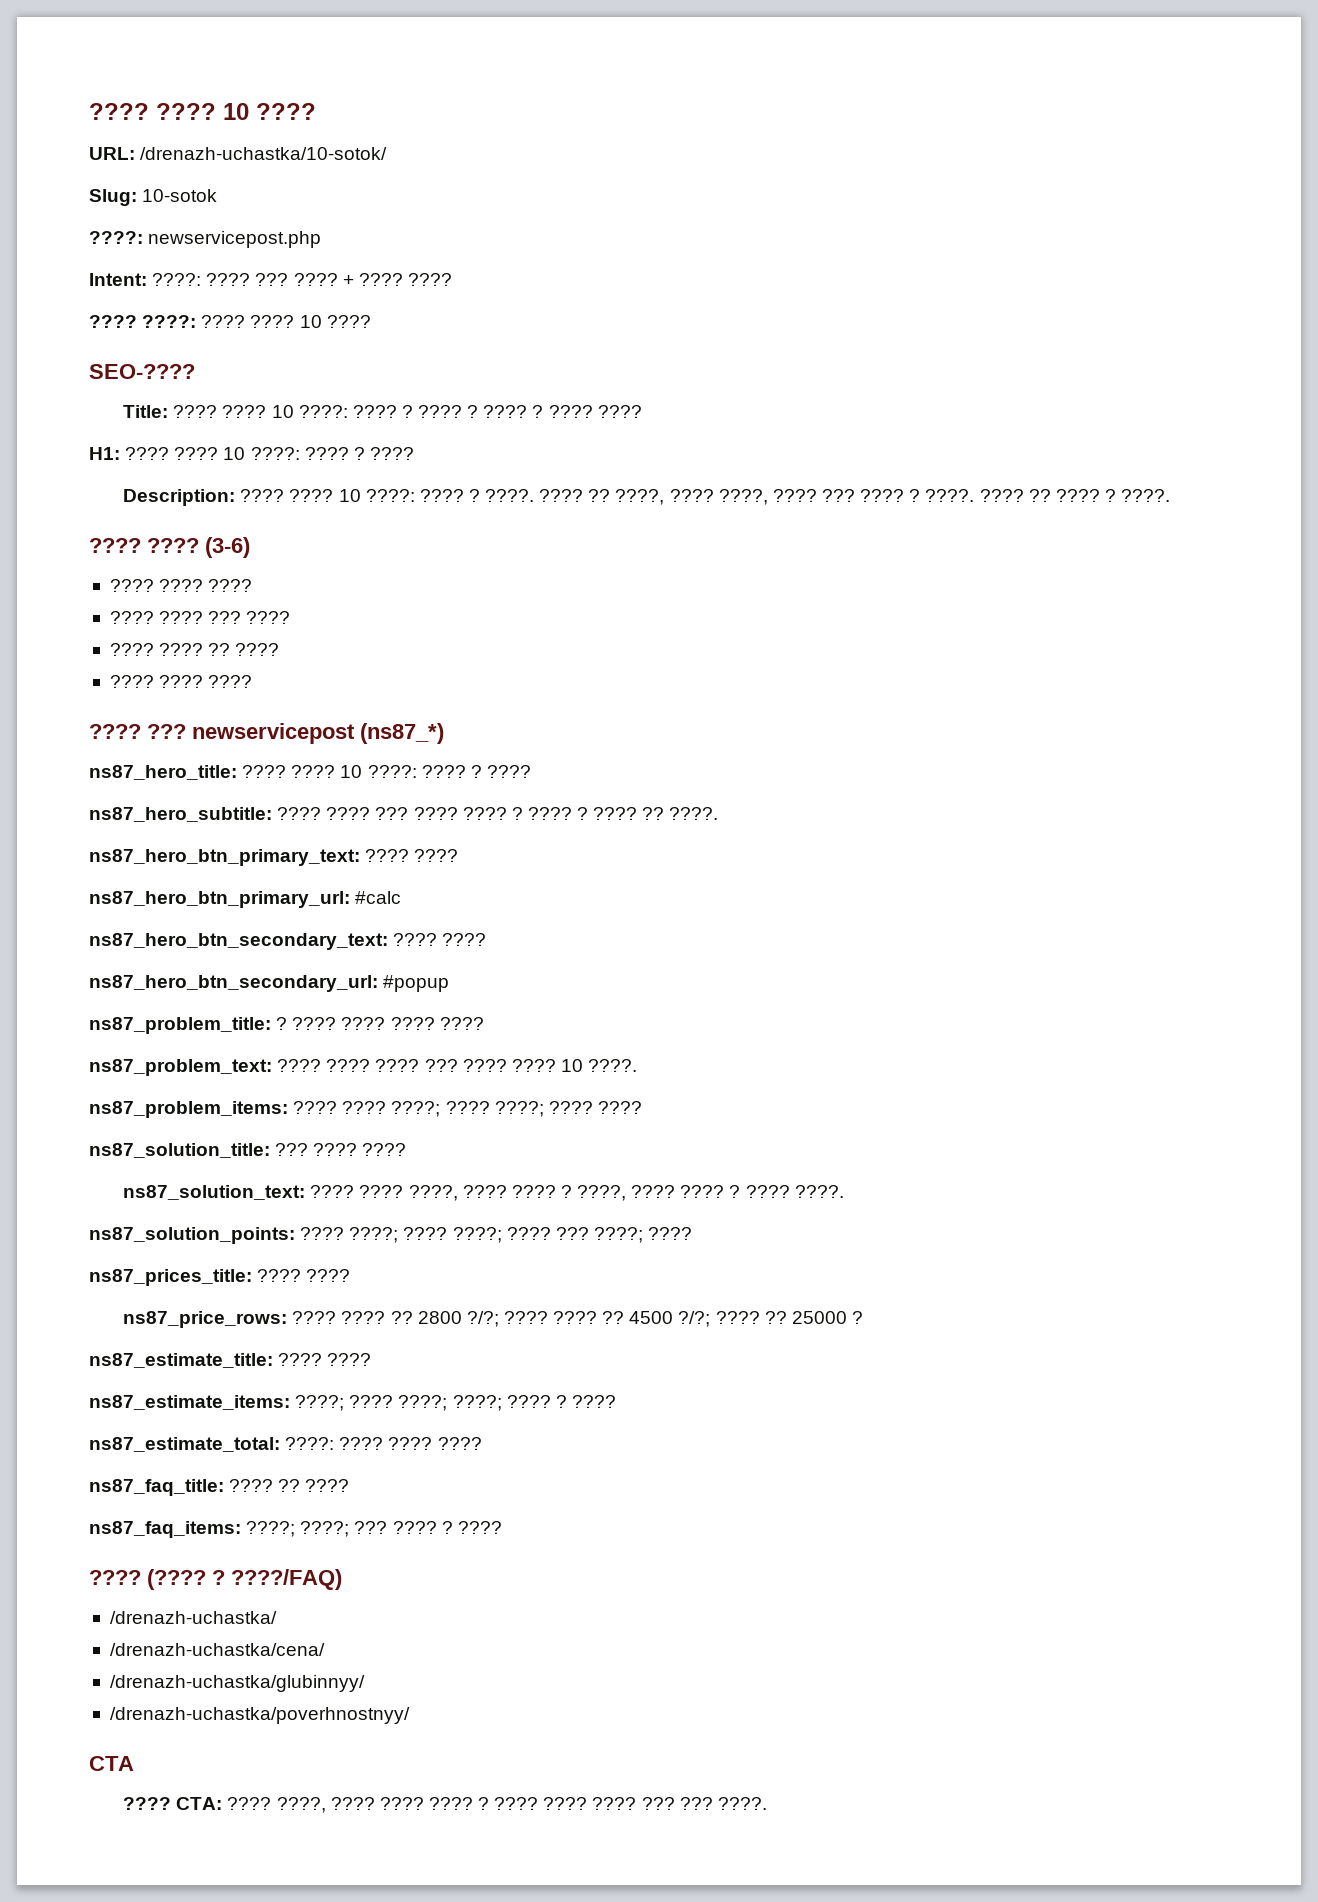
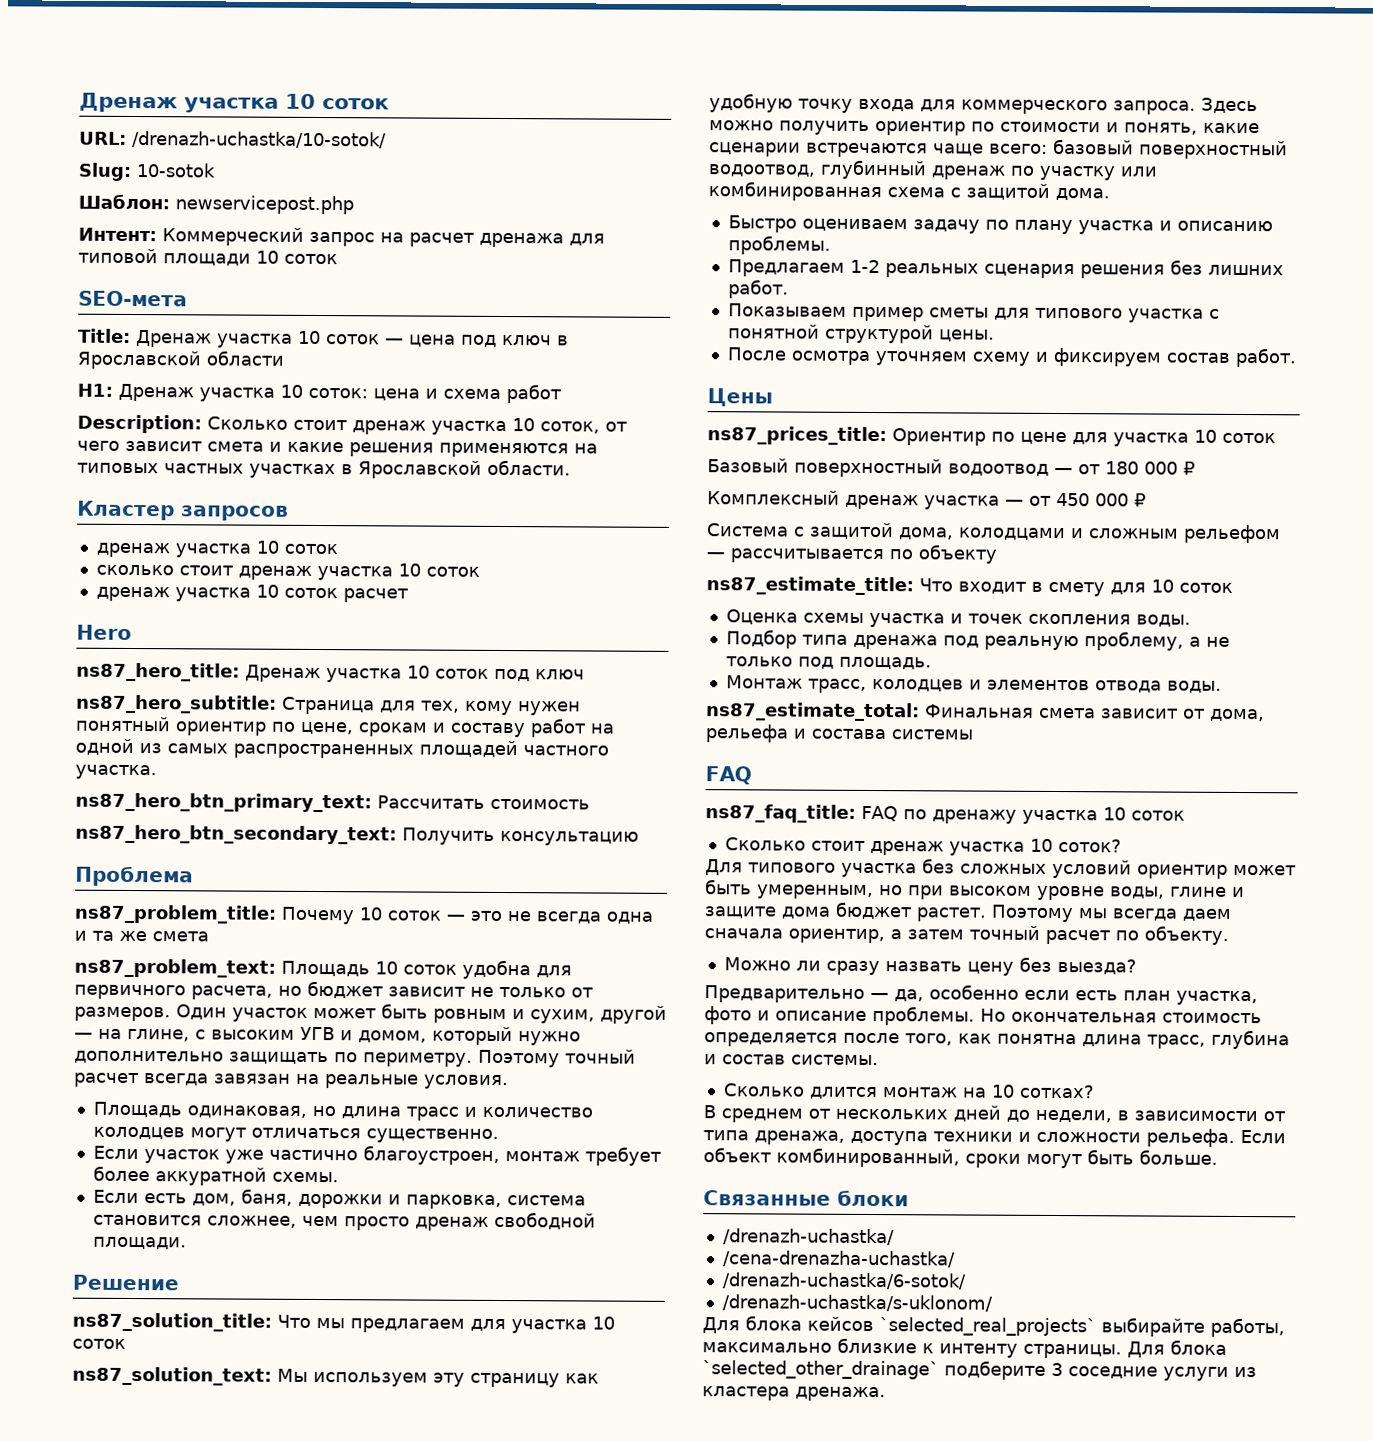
[89,103,316,120] ???? ???? 10 ???? -> [79,92,389,113] Дренаж участка 10 соток
[89,231,143,244] ????: -> [78,193,170,210] Шаблон:
[89,273,452,286] [89,315,371,328] [89,364,195,379] [123,405,642,418] [89,447,414,460] [123,489,1171,506] [89,537,250,558] [109,579,253,592] [109,611,291,624] [109,643,280,656] [109,675,253,688] [89,723,444,744] [89,765,531,780] [89,807,719,822] [89,849,459,866] [89,891,402,908] [89,933,487,950] [89,975,450,992] [89,1017,484,1034] [89,1059,638,1076] [89,1101,642,1118] [89,1143,407,1158] [123,1185,844,1201] [89,1227,693,1244] [89,1269,351,1286] [123,1311,863,1328] [89,1353,372,1368] [89,1395,616,1411] [89,1437,482,1452] [89,1479,350,1496] [89,1521,502,1538] [89,1569,342,1590] [109,1611,277,1624] [109,1643,325,1656] [109,1675,365,1692] [109,1707,410,1724] [89,1756,134,1771] [123,1797,767,1813] Intent: ????: ???? ??? ???? + ???? ???? // ???? ????: ???? ???? 10 ???? // SEO-???? // Title: ???? ???? 10 ????: ???? ? ???? ? ???? ? ???? ???? // H1: ???? ???? 10 ????: ???? ? ???? // Description: ???? ???? 10 ????: ???? ? ????. ???? ?? ????, ???? ????, ???? ??? ???? ? ????. ???? ?? ???? ? ????. // ???? ???? (3-6) // ???? ???? ???? // ???? ???? ??? ???? // ???? ???? ?? ???? // ???? ???? ???? // ???? ??? newservicepost (ns87_*) // ns87_hero_title: ???? ???? 10 ????: ???? ? ???? // ns87_hero_subtitle: ???? ???? ??? ???? ???? ? ???? ? ???? ?? ????. // ns87_hero_btn_primary_text: ???? ???? // ns87_hero_btn_primary_url: #calc // ns87_hero_btn_secondary_text: ???? ???? // ns87_hero_btn_secondary_url: #popup // ns87_problem_title: ? ???? ???? ???? ???? // ns87_problem_text: ???? ???? ???? ??? ???? ???? 10 ????. // ns87_problem_items: ???? ???? ????; ???? ????; ???? ???? // ns87_solution_title: ??? ???? ???? // ns87_solution_text: ???? ???? ????, ???? ???? ? ????, ???? ???? ? ???? ????. // ns87_solution_points: ???? ????; ???? ????; ???? ??? ????; ???? // ns87_prices_title: ???? ???? // ns87_price_rows: ???? ???? ?? 2800 ?/?; ???? ???? ?? 4500 ?/?; ???? ?? 25000 ? // ns87_estimate_title: ???? ???? // ns87_estimate_items: ????; ???? ????; ????; ???? ? ???? // ns87_estimate_total: ????: ???? ???? ???? // ns87_faq_title: ???? ?? ???? // ns87_faq_items: ????; ????; ??? ???? ? ???? // ???? (???? ? ????/FAQ) // /drenazh-uchastka/ // /drenazh-uchastka/cena/ // /drenazh-uchastka/glubinnyy/ // /drenazh-uchastka/poverhnostnyy/ // CTA // ???? CTA: ???? ????, ???? ???? ???? ? ???? ???? ???? ??? ??? ????. -> [78,227,605,248] [78,248,338,266] [78,290,188,307] [78,328,569,348] [77,350,284,370] [77,383,561,404] [77,414,627,436] [77,440,598,458] [77,459,571,479] [77,500,289,521] [95,540,338,558] [95,563,480,581] [95,584,408,603] [76,624,132,640] [76,662,585,683] [76,694,581,716] [75,716,614,738] [75,738,609,759] [75,764,157,780] [75,792,590,813] [75,824,639,846] [75,865,194,887] [74,904,653,925] [74,930,209,942] [74,958,572,980] [74,980,593,1000] [74,1003,667,1024] [74,1026,581,1046] [74,1049,636,1068] [74,1072,509,1090] [92,1101,593,1121] [92,1126,499,1143] [92,1145,661,1166] [92,1165,339,1186] [92,1188,586,1210] [92,1211,596,1231] [92,1236,187,1250] [72,1274,179,1291] [72,1312,615,1334] [72,1338,126,1349] [72,1366,599,1388] [709,93,1258,115] [709,120,1260,136] [709,138,1288,160] [708,159,1158,181] [708,181,1110,202] [727,215,1273,235] [727,235,831,255] [727,259,1284,279] [727,279,789,299] [727,303,1220,323] [727,324,995,344] [726,347,1297,368] [707,388,773,407] [707,426,1276,447] [707,458,1195,478] [707,490,1146,510] [706,522,1281,544] [706,544,997,564] [706,576,1233,597] [725,609,1191,628] [725,629,1230,651] [725,656,932,670] [725,675,1222,693] [706,702,1265,722] [705,724,973,743] [705,766,752,785] [705,804,1185,825] [724,837,1122,856] [705,858,1296,879] [705,879,1245,901] [704,901,1231,923] [704,925,1229,945] [723,956,1137,976] [704,984,1258,1006] [704,1006,1262,1026] [704,1029,1290,1050] [704,1054,879,1066] [722,1083,1095,1100] [703,1105,1285,1123] [703,1128,1286,1147] [703,1147,1218,1169] [703,1189,909,1207] [722,1228,895,1246] [722,1250,956,1268] [721,1272,967,1290] [721,1294,993,1312] [702,1315,1285,1338] [702,1337,1227,1359] [702,1360,1257,1381] [702,1386,886,1402] Интент: Коммерческий запрос на расчет дренажа для типовой площади 10 соток // SEO-мета // Title: Дренаж участка 10 соток — цена под ключ в Ярославской области // H1: Дренаж участка 10 соток: цена и схема работ // Description: Сколько стоит дренаж участка 10 соток, от чего зависит смета и какие решения применяются на типовых частных участках в Ярославской области. // Кластер запросов // дренаж участка 10 соток // сколько стоит дренаж участка 10 соток // дренаж участка 10 соток расчет // Hero // ns87_hero_title: Дренаж участка 10 соток под ключ // ns87_hero_subtitle: Страница для тех, кому нужен понятный ориентир по цене, срокам и составу работ на одной из самых распространенных площадей частного участка. // ns87_hero_btn_primary_text: Рассчитать стоимость // ns87_hero_btn_secondary_text: Получить консультацию // Проблема // ns87_problem_title: Почему 10 соток — это не всегда одна и та же смета // ns87_problem_text: Площадь 10 соток удобна для первичного расчета, но бюджет зависит не только от размеров. Один участок может быть ровным и сухим, другой — на глине, с высоким УГВ и домом, который нужно дополнительно защищать по периметру. Поэтому точный расчет всегда завязан на реальные условия. // Площадь одинаковая, но длина трасс и количество колодцев могут отличаться существенно. // Если участок уже частично благоустроен, монтаж требует более аккуратной схемы. // Если есть дом, баня, дорожки и парковка, система становится сложнее, чем просто дренаж свободной площади. // Решение // ns87_solution_title: Что мы предлагаем для участка 10 соток // ns87_solution_text: Мы используем эту страницу как удобную точку входа для коммерческого запроса. Здесь можно получить ориентир по стоимости и понять, какие сценарии встречаются чаще всего: базовый поверхностный водоотвод, глубинный дренаж по участку или комбинированная схема с защитой дома. // Быстро оцениваем задачу по плану участка и описанию проблемы. // Предлагаем 1-2 реальных сценария решения без лишних работ. // Показываем пример сметы для типового участка с понятной структурой цены. // После осмотра уточняем схему и фиксируем состав работ. // Цены // ns87_prices_title: Ориентир по цене для участка 10 соток // Базовый поверхностный водоотвод — от 180 000 ₽ // Комплексный дренаж участка — от 450 000 ₽ // Система с защитой дома, колодцами и сложным рельефом — рассчитывается по объекту // ns87_estimate_title: Что входит в смету для 10 соток // Оценка схемы участка и точек скопления воды. // Подбор типа дренажа под реальную проблему, а не только под площадь. // Монтаж трасс, колодцев и элементов отвода воды. // ns87_estimate_total: Финальная смета зависит от дома, рельефа и состава системы // FAQ // ns87_faq_title: FAQ по дренажу участка 10 соток // Сколько стоит дренаж участка 10 соток? // Для типового участка без сложных условий ориентир может быть умеренным, но при высоком уровне воды, глине и защите дома бюджет растет. Поэтому мы всегда даем сначала ориентир, а затем точный расчет по объекту. // Можно ли сразу назвать цену без выезда? // Предварительно — да, особенно если есть план участка, фото и описание проблемы. Но окончательная стоимость определяется после того, как понятна длина трасс, глубина и состав системы. // Сколько длится монтаж на 10 сотках? // В среднем от нескольких дней до недели, в зависимости от типа дренажа, доступа техники и сложности рельефа. Если объект комбинированный, сроки могут быть больше. // Связанные блоки // /drenazh-uchastka/ // /cena-drenazha-uchastka/ // /drenazh-uchastka/6-sotok/ // /drenazh-uchastka/s-uklonom/ // Для блока кейсов `selected_real_projects` выбирайте работы, максимально близкие к интенту страницы. Для блока `selected_other_drainage` подберите 3 соседние услуги из кластера дренажа.

